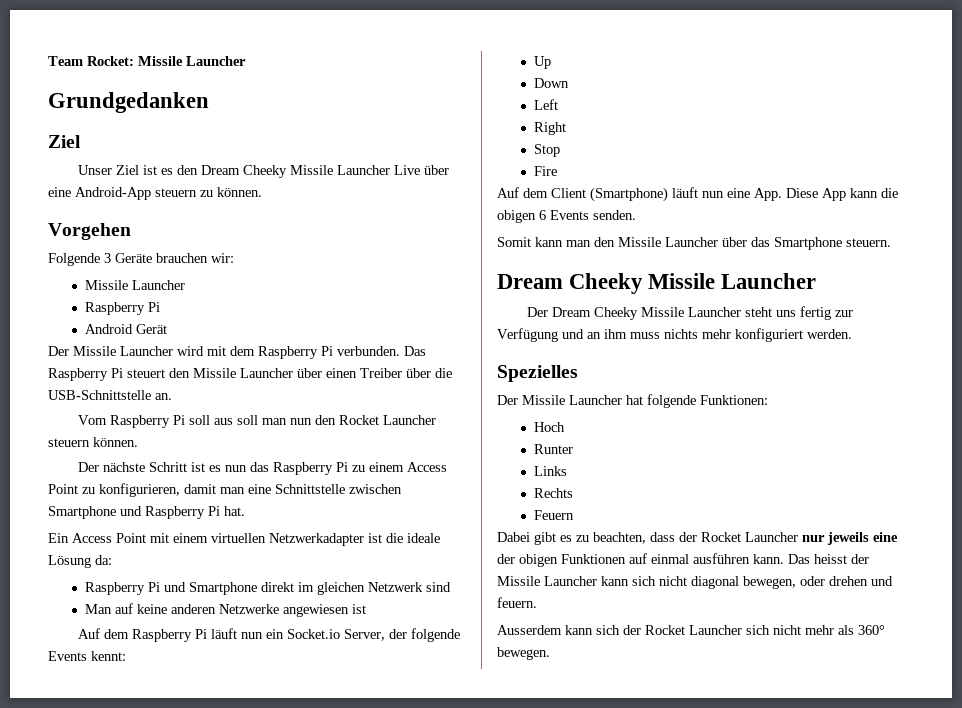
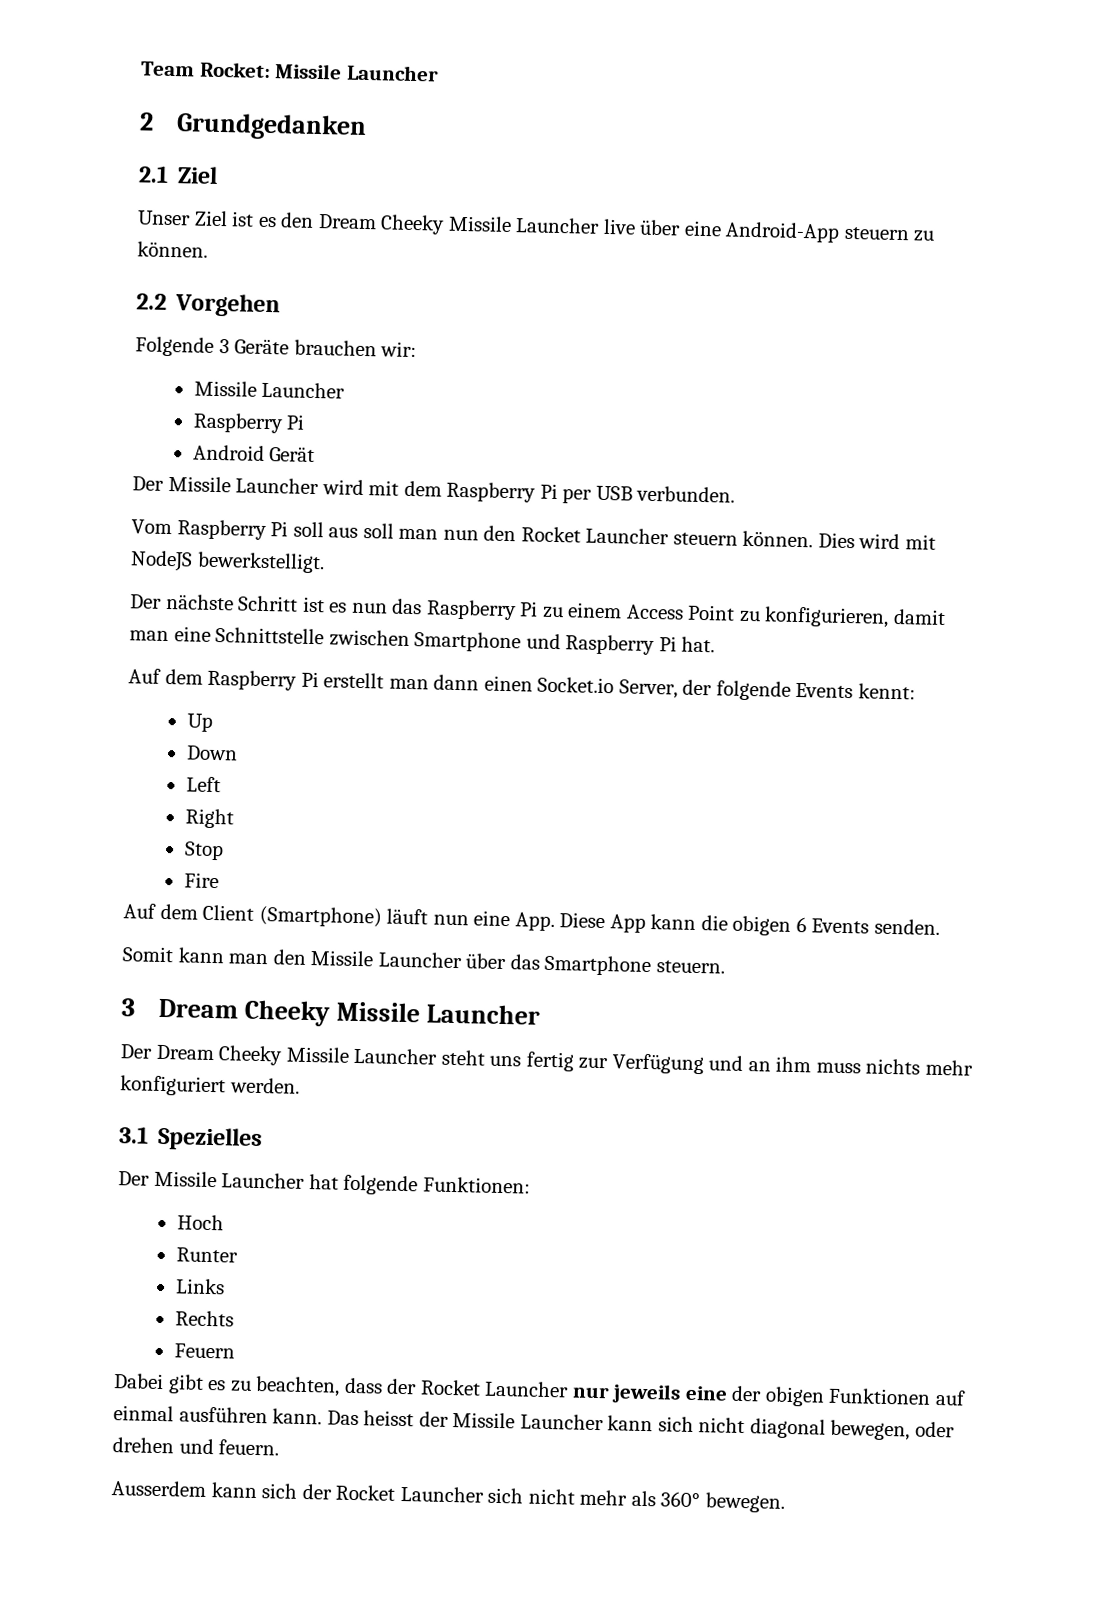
(246, 61) none -> [139,112,154,131] 2
(209, 102) none -> [138,165,169,183] 2.1
[393,165,420,175] Live -> [602,218,636,235] live
(262, 192) none -> [136,293,167,310] 2.2
(333, 351) none -> [562,485,633,504] per USB
[404,346,426,356] [48,368,452,381] [48,390,172,400] Das Raspberry Pi steuert den Missile Launcher über einen Treiber über die USB-Schnittstelle an. -> (736, 494) none
(138, 442) none -> [817,532,937,550] [130,550,325,574] Dies wird mit NodeJS bewerkstelligt.
[48,533,440,546] [48,555,112,568] [84,582,451,595] [84,603,366,617] // Ein Access Point mit einem virtuellen Netzwerkadapter ist die ideale Lösung da: // Raspberry Pi und Smartphone direkt im gleichen Netzwerk sind // Man auf keine anderen Netzwerke angewiesen ist -> (716, 644) none
[210,628,284,639] läuft nun ein -> [323,672,533,692] erstellt man dann einen
(891, 242) none -> [121,998,136,1017] 3
(852, 334) none -> [119,1126,149,1144] 3.1

